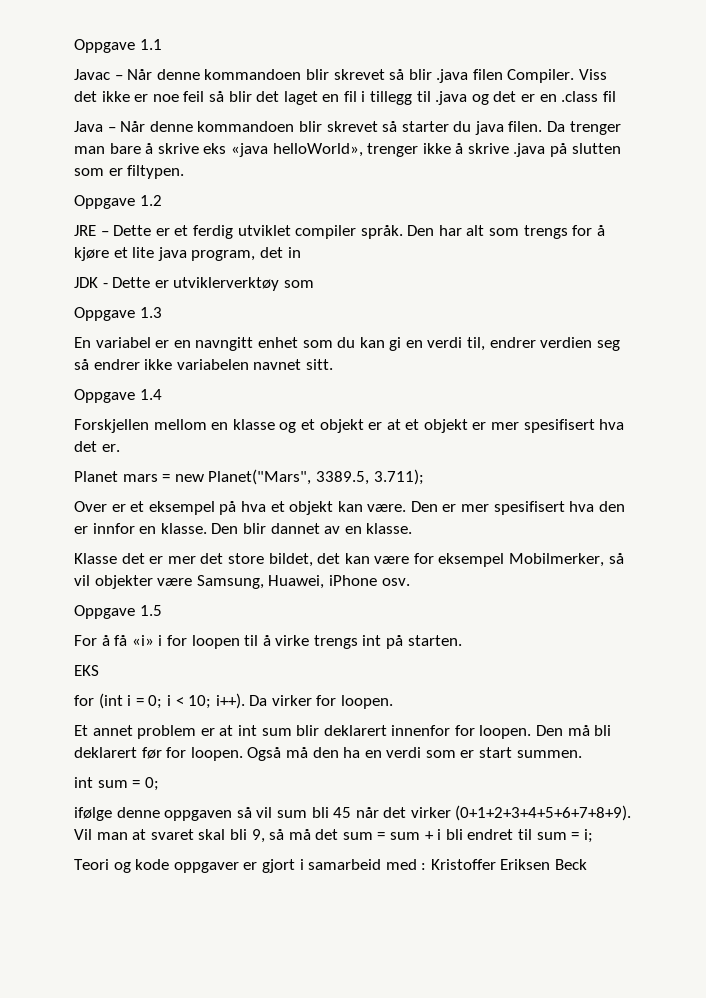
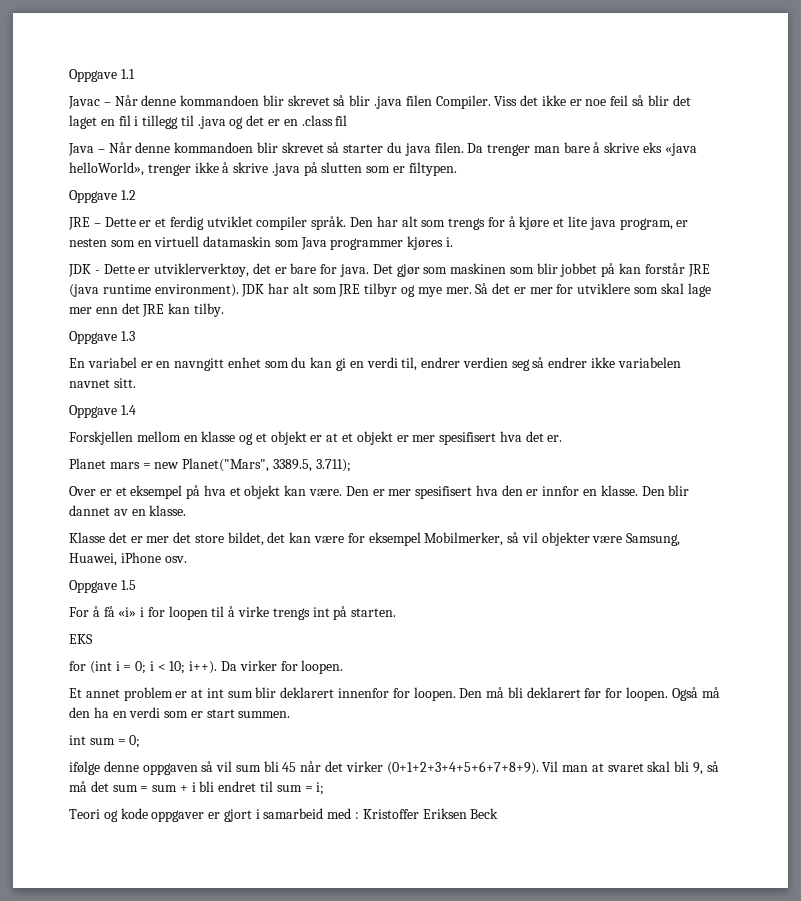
[259,247,301,258] [74,277,314,291] det in // JDK - Dette er utviklerverktøy som -> [676,220,689,227] [69,236,454,250] [68,263,710,277] [69,283,711,297] [69,303,224,317] er nesten som en virtuell datamaskin som Java programmer kjøres i. // JDK - Dette er utviklerverktøy, det er bare for java. Det gjør som maskinen som blir jobbet på kan forstår JRE (java runtime environment). JDK har alt som JRE tilbyr og mye mer. Så det er mer for utviklere som skal lage mer enn det JRE kan tilby.

